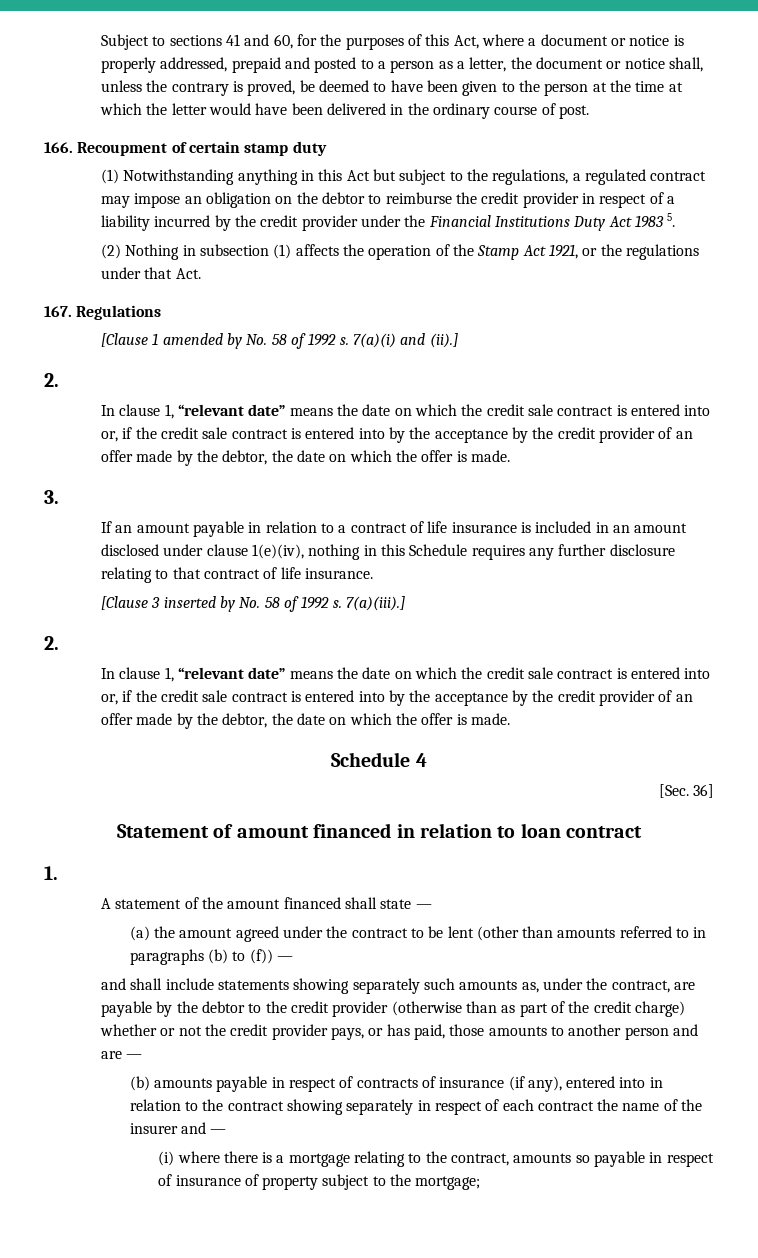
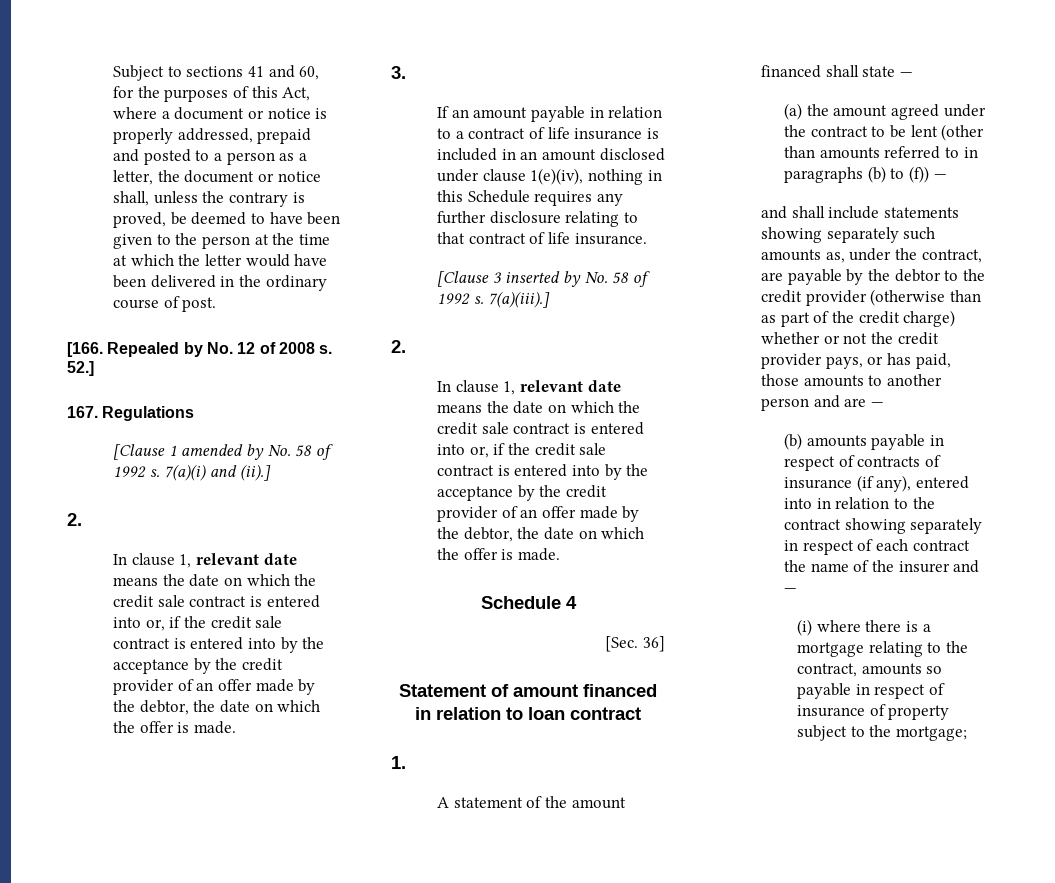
[44,141,327,156] [101,169,707,185] [101,192,675,208] [101,213,676,231] [101,244,699,260] [101,267,201,279] 166. Recoupment of certain stamp duty // (1) Notwithstanding anything in this Act but subject to the regulations, a regulated contract may impose an obligation on the debtor to reimburse the credit provider in respect of a liability incurred by the credit provider under the Financial Institutions Duty Act 1983 5. // (2) Nothing in subsection (1) affects the operation of the Stamp Act 1921, or the regulations under that Act. -> [67,342,333,357] [67,361,94,376] [166. Repealed by No. 12 of 2008 s. 52.]
[178,404,286,416] “relevant date” -> [195,553,297,565] relevant date
[178,667,286,679] “relevant date” -> [519,380,621,392] relevant date

